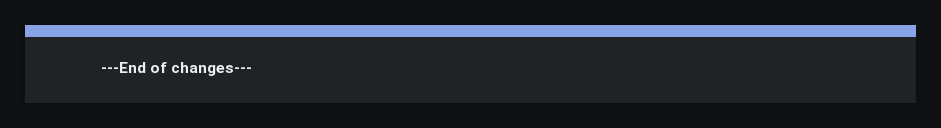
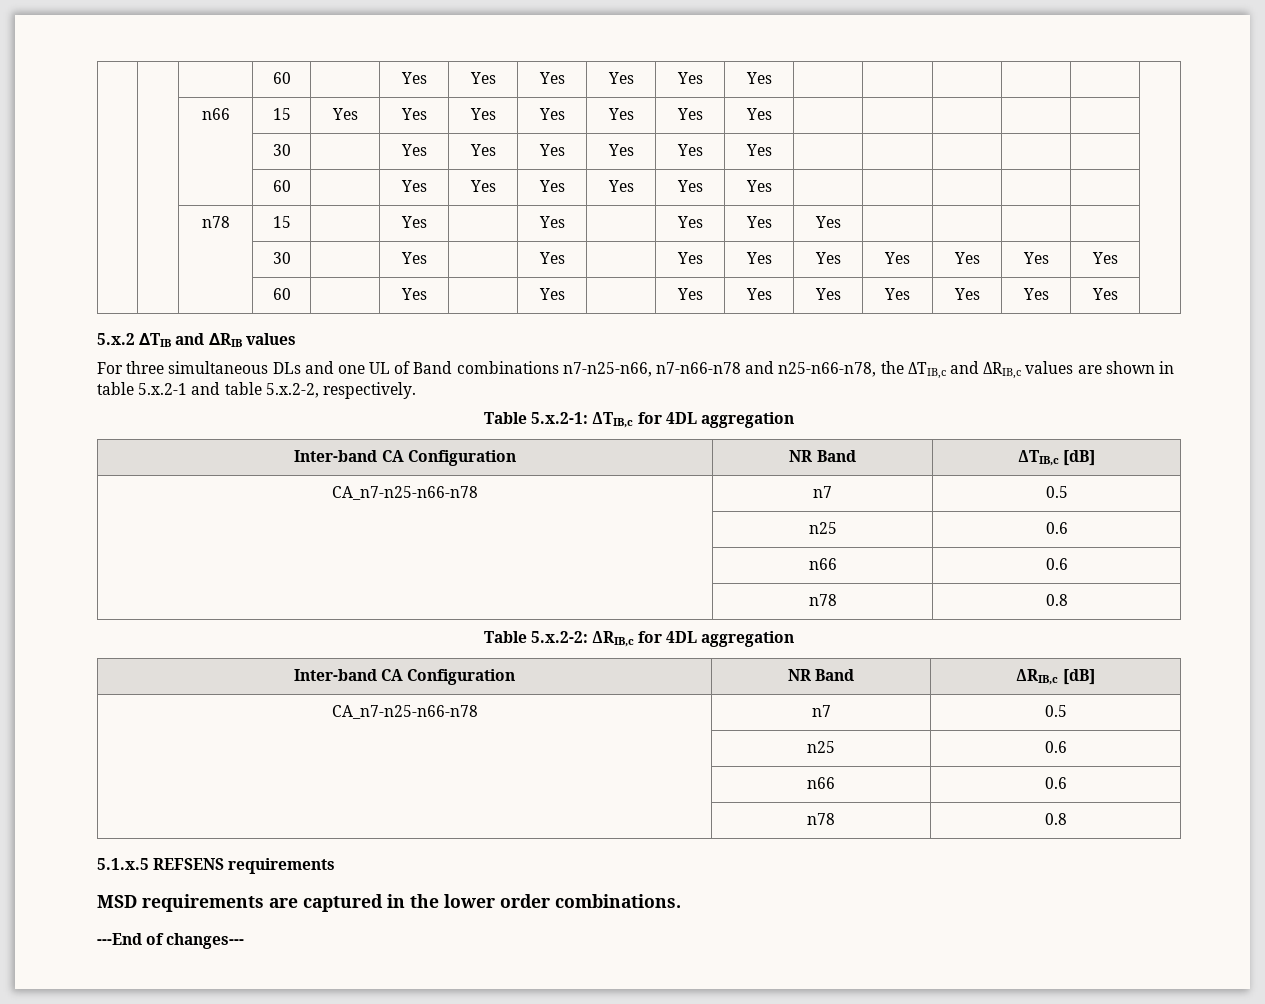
(101, 67) none -> [272,72,291,84] [400,72,427,84] [469,72,496,84] [538,72,565,84] [607,72,634,84] [676,72,703,84] [745,72,772,84] [201,108,230,120] [272,108,291,120] [331,108,358,120] [400,108,427,120] [469,108,496,120] [538,108,565,120] [607,108,634,120] [676,108,703,120] [745,108,772,120] [272,144,291,156] [400,144,427,156] [469,144,496,156] [538,144,565,156] [607,144,634,156] [676,144,703,156] [745,144,772,156] [272,180,291,192] [400,180,427,192] [469,180,496,192] [538,180,565,192] [607,180,634,192] [676,180,703,192] [745,180,772,192] [201,216,230,228] [272,216,291,228] [400,216,427,228] [538,216,565,228] [676,216,703,228] [745,216,772,228] [814,216,841,228] [272,252,291,264] [400,252,427,264] [538,252,565,264] [676,252,703,264] [745,252,772,264] [814,252,841,264] [884,252,910,264] [953,252,980,264] [1022,252,1049,264] [1091,252,1118,264] [272,288,291,300] [400,288,427,300] [538,288,565,300] [676,288,703,300] [745,288,772,300] [814,288,841,300] [884,288,910,300] [953,288,980,300] [1022,288,1049,300] [1091,288,1118,300] [97,333,296,347] [97,361,1174,379] [97,382,416,399] [484,412,794,428] [294,450,516,466] [789,450,856,462] [1017,450,1096,466] [332,486,478,500] [813,486,832,498] [1045,486,1068,498] [808,522,837,534] [1045,522,1068,534] [808,558,837,570] [1045,558,1068,570] [808,594,837,606] [1045,594,1068,606] [483,631,795,647] [293,669,516,685] [787,669,855,681] [1016,669,1095,685] [331,705,478,719] [811,705,831,717] [1044,705,1067,717] [807,741,835,753] [1044,741,1067,753] [807,777,835,789] [1044,777,1067,789] [807,813,835,825] [1044,813,1067,825] [97,858,336,874] [97,894,681,912] | | | 60 | | Yes | Yes | Yes | Yes | Yes | Yes | | | | | | // | | n66 | 15 | Yes | Yes | Yes | Yes | Yes | Yes | Yes | | | | | | // | | | 30 | | Yes | Yes | Yes | Yes | Yes | Yes | | | | | | // | | | 60 | | Yes | Yes | Yes | Yes | Yes | Yes | | | | | | // | | n78 | 15 | | Yes | | Yes | | Yes | Yes | Yes | | | | | // | | | 30 | | Yes | | Yes | | Yes | Yes | Yes | Yes | Yes | Yes | Yes | // | | | 60 | | Yes | | Yes | | Yes | Yes | Yes | Yes | Yes | Yes | Yes | // 5.x.2 ∆TIB and ∆RIB values // For three simultaneous DLs and one UL of Band combinations n7-n25-n66, n7-n66-n78 and n25-n66-n78, the ΔTIB,c and ΔRIB,c values are shown in table 5.x.2-1 and table 5.x.2-2, respectively. // Table 5.x.2-1: ΔTIB,c for 4DL aggregation // Inter-band CA Configuration | NR Band | ΔTIB,c [dB] // CA_n7-n25-n66-n78 | n7 | 0.5 // | n25 | 0.6 // | n66 | 0.6 // | n78 | 0.8 // Table 5.x.2-2: ΔRIB,c for 4DL aggregation // Inter-band CA Configuration | NR Band | ΔRIB,c [dB] // CA_n7-n25-n66-n78 | n7 | 0.5 // | n25 | 0.6 // | n66 | 0.6 // | n78 | 0.8 // 5.1.x.5 REFSENS requirements // MSD requirements are captured in the lower order combinations. //

